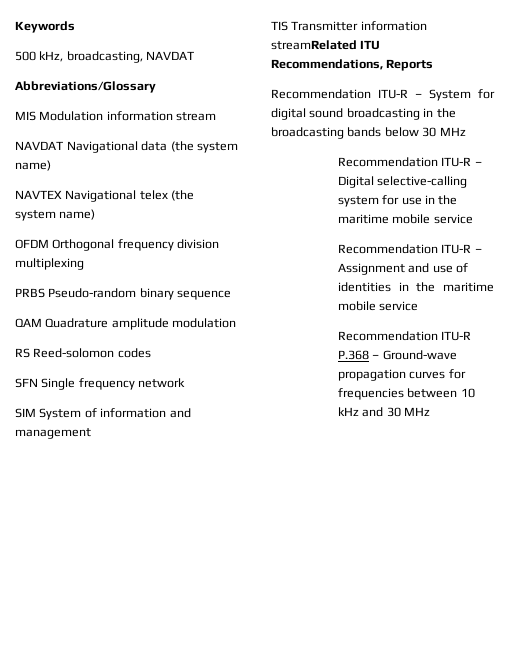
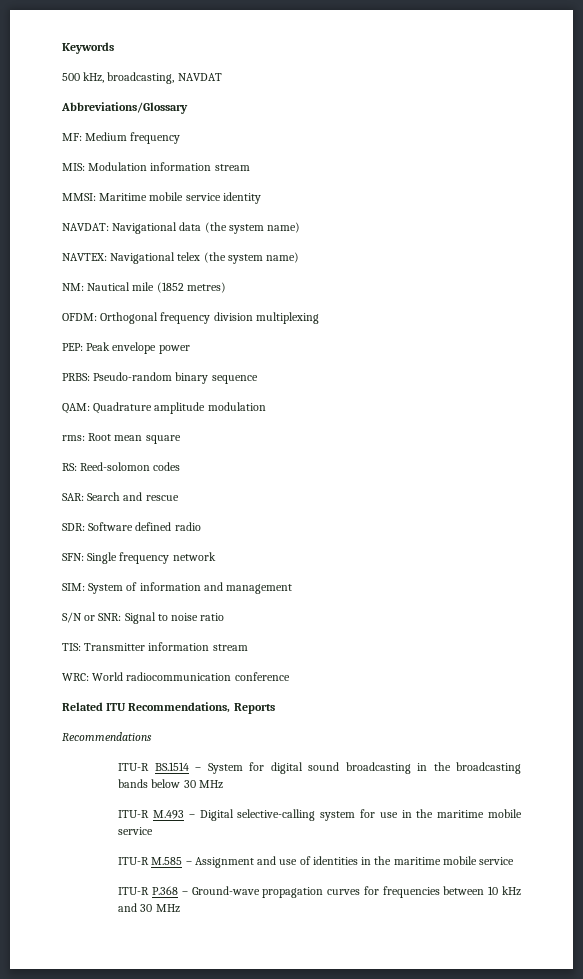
[15,111,36,121] MIS -> [62,132,181,144] [62,163,85,171] MF: Medium frequency // MIS:
[15,141,63,150] NAVDAT -> [62,192,261,204] [62,223,109,231] MMSI: Maritime mobile service identity // NAVDAT:
[15,190,62,199] NAVTEX -> [62,253,107,261] NAVTEX:
[15,239,49,249] OFDM -> [62,282,226,293] [62,313,97,321] NM: Nautical mile (1852 metres) // OFDM:
[15,288,45,298] PRBS -> [62,342,190,354] [62,373,90,381] PEP: Peak envelope power // PRBS:
[15,318,42,327] QAM -> [62,403,90,414] QAM:
[15,348,151,358] [15,378,38,388] RS Reed-solomon codes // SFN -> [62,433,181,444] [62,462,181,471] [62,492,179,501] [62,522,201,531] [62,553,84,561] rms: Root mean square // RS: Reed-solomon codes // SAR: Search and rescue // SDR: Software defined radio // SFN:
[15,408,36,418] SIM -> [62,583,85,591] SIM:
[271,21,427,31] [271,40,357,50] TIS Transmitter information streamRelated -> [62,612,225,624] [62,642,248,651] [62,672,290,681] [62,702,103,711] S/N or SNR: Signal to noise ratio // TIS: Transmitter information stream // WRC: World radiocommunication conference // Related
[271,89,408,99] Recommendation ITU-R -> [62,732,152,741] [118,762,189,771] Recommendations // ITU-R BS.1514
[337,157,472,167] Recommendation ITU-R -> [118,810,184,819] ITU-R M.493
[337,244,472,254] Recommendation ITU-R -> [118,857,183,865] ITU-R M.585
[337,331,438,341] Recommendation -> (515, 861) none

